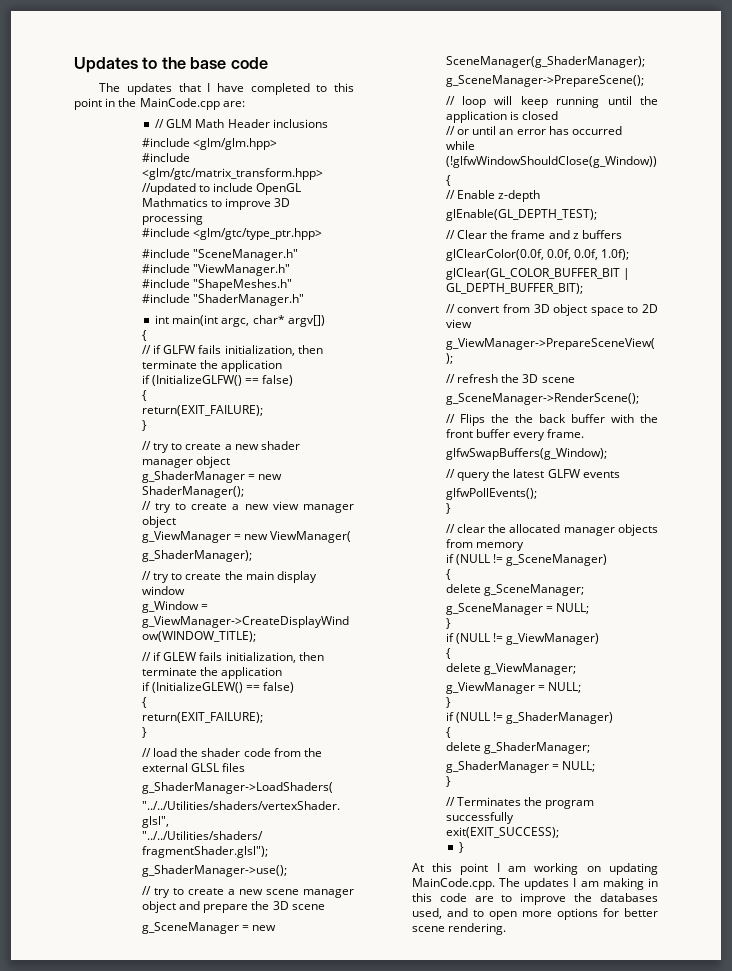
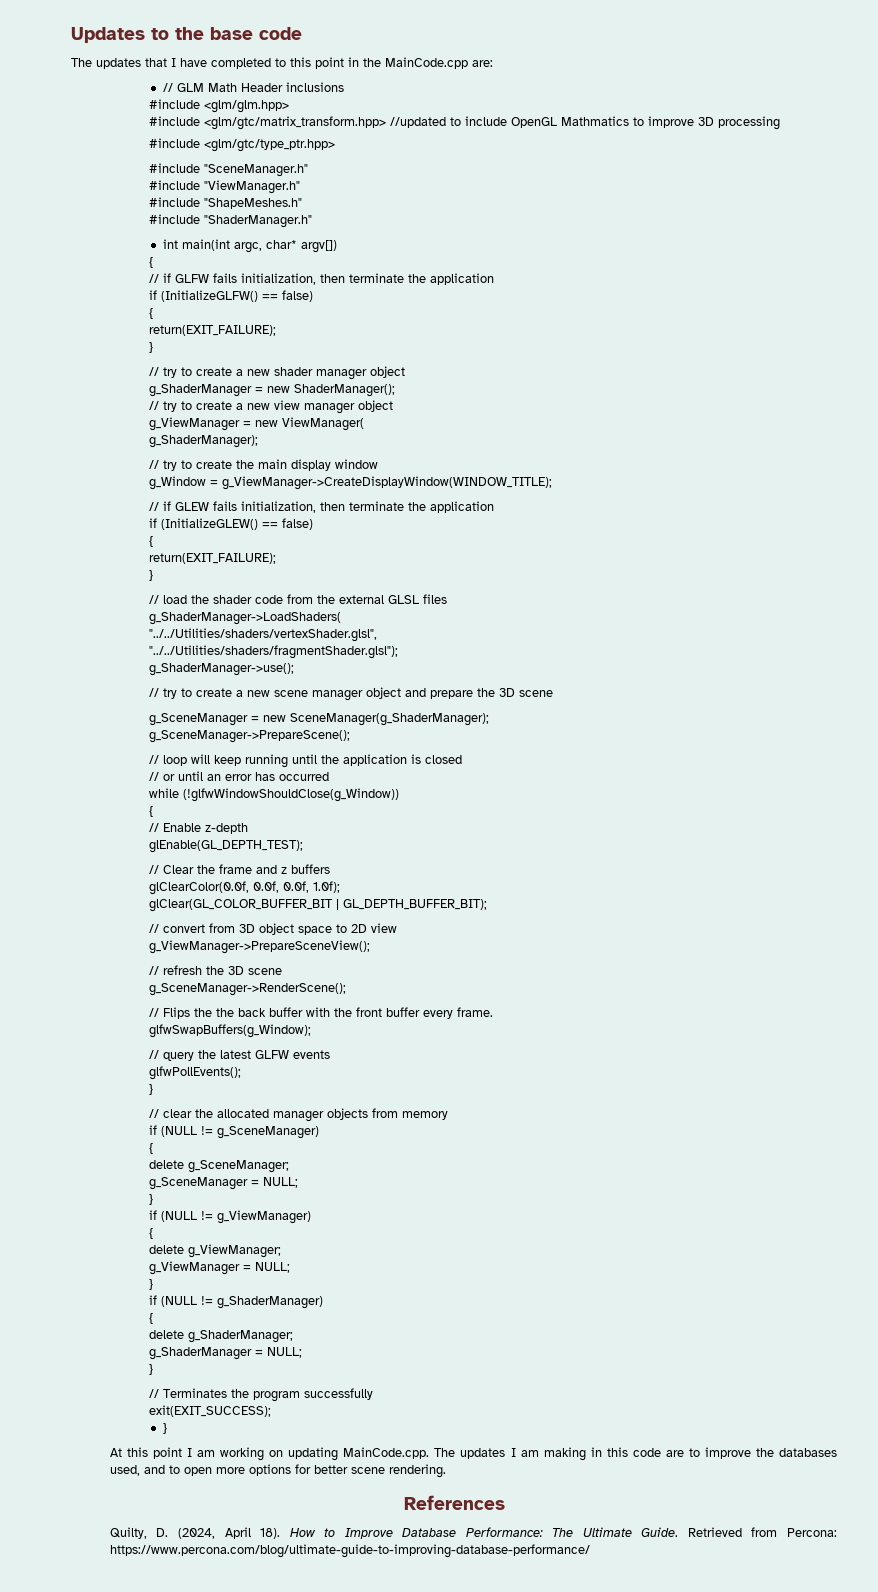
(507, 929) none -> [403,1495,505,1510] [109,1527,837,1539] [109,1544,590,1558] // References // Quilty, D. (2024, April 18). How to Improve Database Performance: The Ultimate Guide. Retrieved from Percona: https://www.percona.com/blog/ultimate-guide-to-improving-database-performance/

